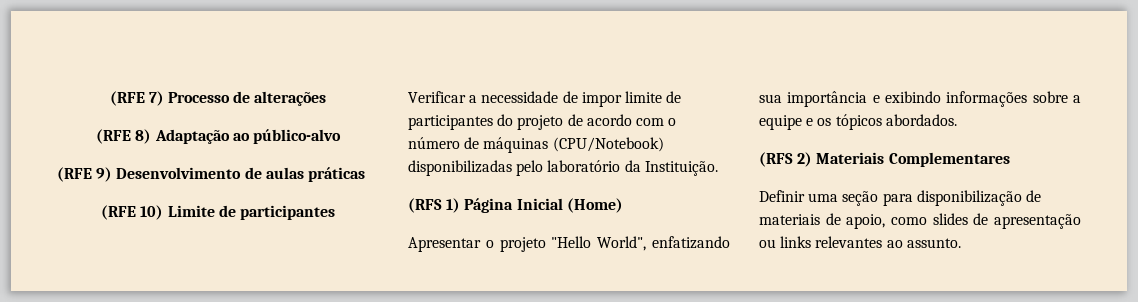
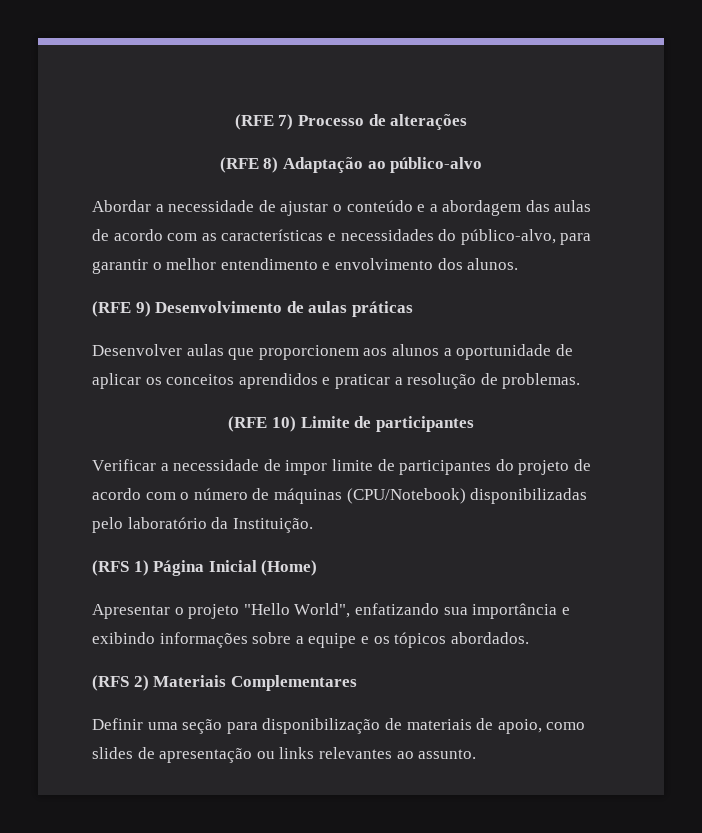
(341, 136) none -> [92,200,592,216] [92,229,592,245] [92,258,519,274] // Abordar a necessidade de ajustar o conteúdo e a abordagem das aulas de acordo com as características e necessidades do público-alvo, para garantir o melhor entendimento e envolvimento dos alunos.
(365, 174) none -> [92,344,573,360] [92,373,581,389] // Desenvolver aulas que proporcionem aos alunos a oportunidade de aplicar os conceitos aprendidos e praticar a resolução de problemas.

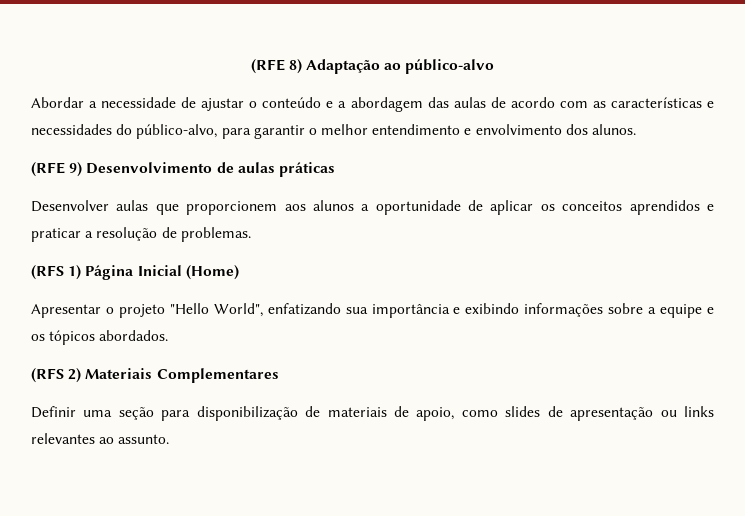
[234,114,468,130] [219,157,259,173] (RFE 7) Processo de alterações // (RFE -> [250,59,285,74] (RFE
[228,416,474,432] [92,459,591,475] [92,488,588,504] [92,517,313,533] // (RFE 10) Limite de participantes // Verificar a necessidade de impor limite de participantes do projeto de acordo com o número de máquinas (CPU/Notebook) disponibilizadas pelo laboratório da Instituição. -> (251, 234) none

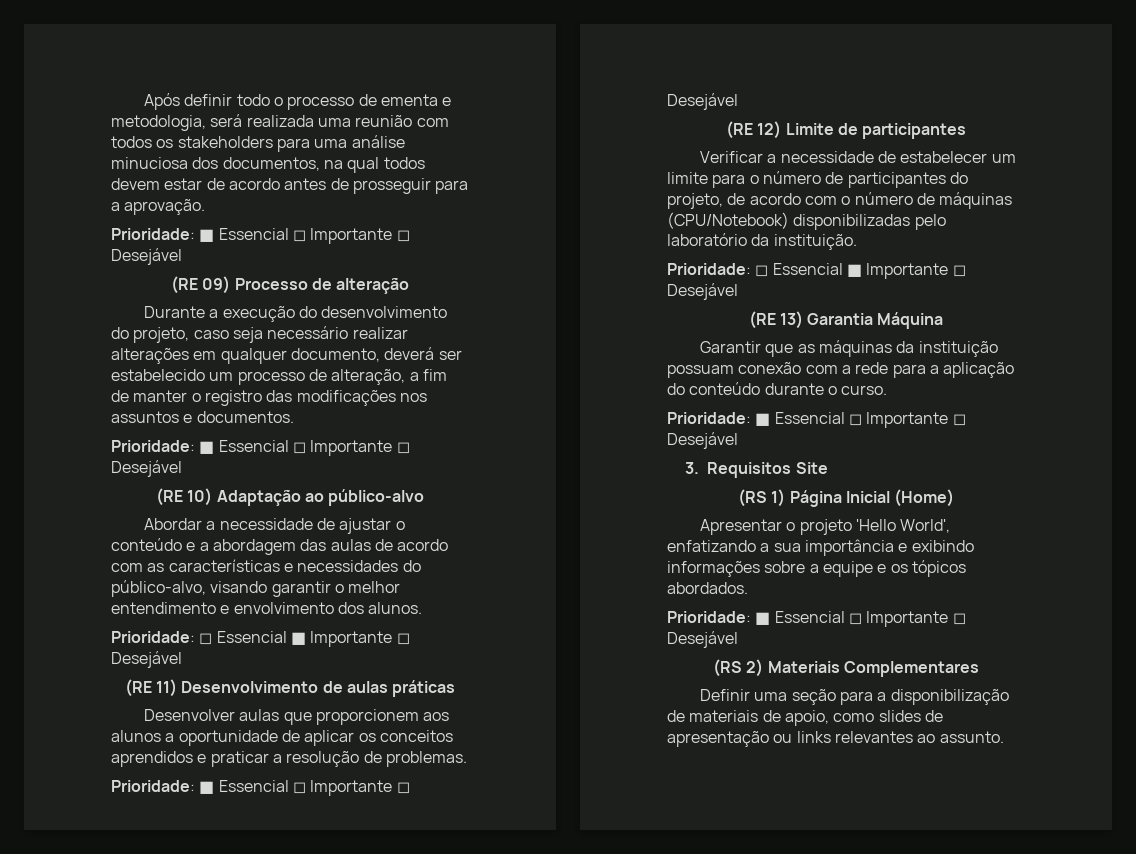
[250,59,302,74] (RFE 8) -> [144,93,452,110] [111,114,449,131] [111,135,405,152] [111,157,425,173] [111,178,469,194] [111,199,206,215] [111,228,410,244] [111,248,182,265] [170,276,410,294] [144,306,448,322] [111,326,408,343] [111,347,462,364] [111,369,447,385] [111,390,427,406] [111,411,294,423] [111,440,410,456] [111,460,182,477] [155,488,213,506] Após definir todo o processo de ementa e metodologia, será realizada uma reunião com todos os stakeholders para uma análise minuciosa dos documentos, na qual todos devem estar de acordo antes de prosseguir para a aprovação. // Prioridade: ■ Essencial ◻ Importante ◻ Desejável // (RE 09) Processo de alteração // Durante a execução do desenvolvimento do projeto, caso seja necessário realizar alterações em qualquer documento, deverá ser estabelecido um processo de alteração, a fim de manter o registro das modificações nos assuntos e documentos. // Prioridade: ■ Essencial ◻ Importante ◻ Desejável // (RE 10)
[221,128,251,139] para -> [210,581,268,593] visando
[31,162,83,177] (RFE 9) -> [111,631,410,647] [111,651,182,668] [124,679,178,697] Prioridade: ◻ Essencial ■ Importante ◻ Desejável // (RE 11)
[31,265,64,280] (RFS -> [111,780,410,796] [667,93,738,110] [725,121,967,139] [700,151,1016,163] [667,171,968,188] [667,192,1013,209] [667,212,946,230] [667,233,857,250] [667,263,966,279] [667,283,738,300] [748,311,944,329] [700,340,998,357] [667,362,1015,378] [667,382,888,395] [667,412,966,428] [667,432,738,449] [685,462,828,478] [737,489,767,507] Prioridade: ■ Essencial ◻ Importante ◻ Desejável // (RE 12) Limite de participantes // Verificar a necessidade de estabelecer um limite para o número de participantes do projeto, de acordo com o número de máquinas (CPU/Notebook) disponibilizadas pelo laboratório da instituição. // Prioridade: ◻ Essencial ■ Importante ◻ Desejável // (RE 13) Garantia Máquina // Garantir que as máquinas da instituição possuam conexão com a rede para a aplicação do conteúdo durante o curso. // Prioridade: ■ Essencial ◻ Importante ◻ Desejável // 3. Requisitos Site // (RS
[169,303,341,317] "Hello World", enfatizando -> [856,519,951,533] [667,540,770,552] 'Hello World', enfatizando a
[31,368,64,383] (RFS -> [667,611,966,627] [667,631,738,648] [713,659,743,677] Prioridade: ■ Essencial ◻ Importante ◻ Desejável // (RS
(191, 415) none -> [877,692,887,701] a

